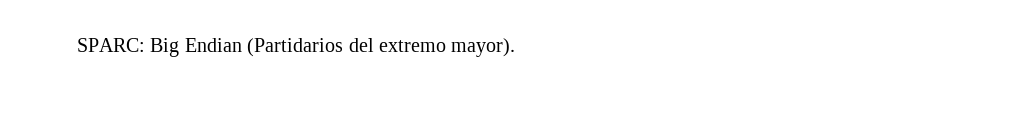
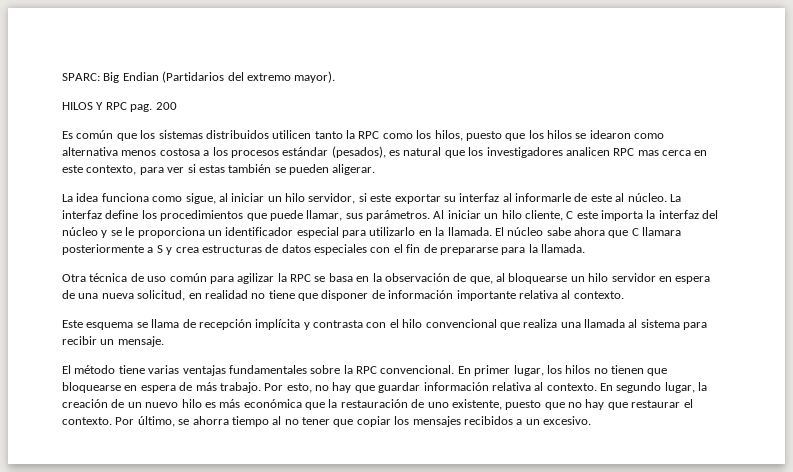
(516, 47) none -> [62,102,177,112] [62,130,665,141] [62,146,708,158] [62,164,376,175] [62,193,681,204] [62,210,719,221] [62,227,682,238] [62,244,585,255] [62,273,711,284] [62,290,624,301] [62,319,708,330] [62,336,164,347] [62,365,668,376] [62,382,708,393] [62,399,693,410] [62,416,591,427] // HILOS Y RPC pag. 200 // Es común que los sistemas distribuidos utilicen tanto la RPC como los hilos, puesto que los hilos se idearon como alternativa menos costosa a los procesos estándar (pesados), es natural que los investigadores analicen RPC mas cerca en este contexto, para ver si estas también se pueden aligerar. // La idea funciona como sigue, al iniciar un hilo servidor, si este exportar su interfaz al informarle de este al núcleo. La interfaz define los procedimientos que puede llamar, sus parámetros. Al iniciar un hilo cliente, C este importa la interfaz del núcleo y se le proporciona un identificador especial para utilizarlo en la llamada. El núcleo sabe ahora que C llamara posteriormente a S y crea estructuras de datos especiales con el fin de prepararse para la llamada. // Otra técnica de uso común para agilizar la RPC se basa en la observación de que, al bloquearse un hilo servidor en espera de una nueva solicitud, en realidad no tiene que disponer de información importante relativa al contexto. // Este esquema se llama de recepción implícita y contrasta con el hilo convencional que realiza una llamada al sistema para recibir un mensaje. // El método tiene varias ventajas fundamentales sobre la RPC convencional. En primer lugar, los hilos no tienen que bloquearse en espera de más trabajo. Por esto, no hay que guardar información relativa al contexto. En segundo lugar, la creación de un nuevo hilo es más económica que la restauración de uno existente, puesto que no hay que restaurar el contexto. Por último, se ahorra tiempo al no tener que copiar los mensajes recibidos a un excesivo.

